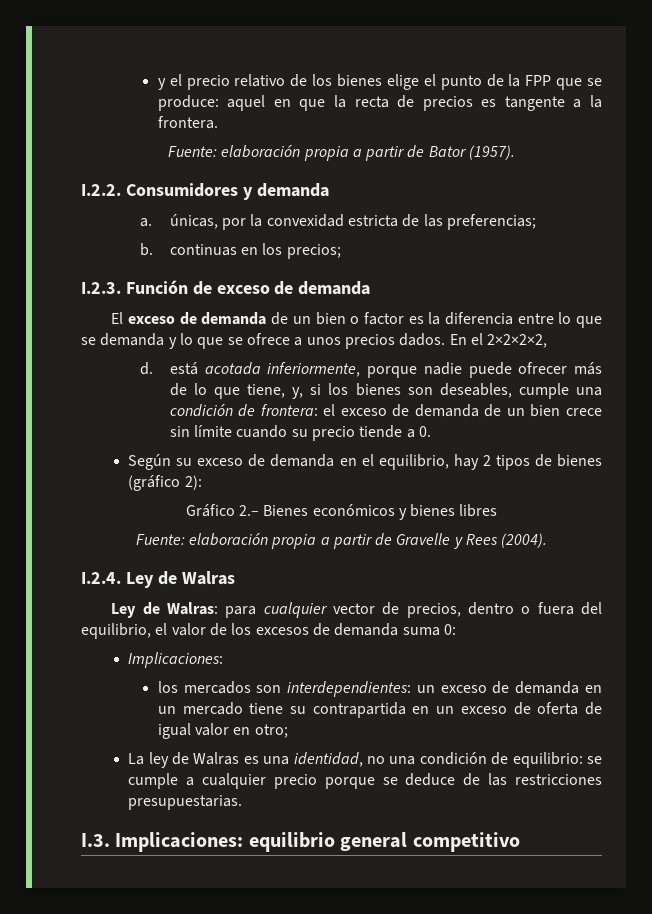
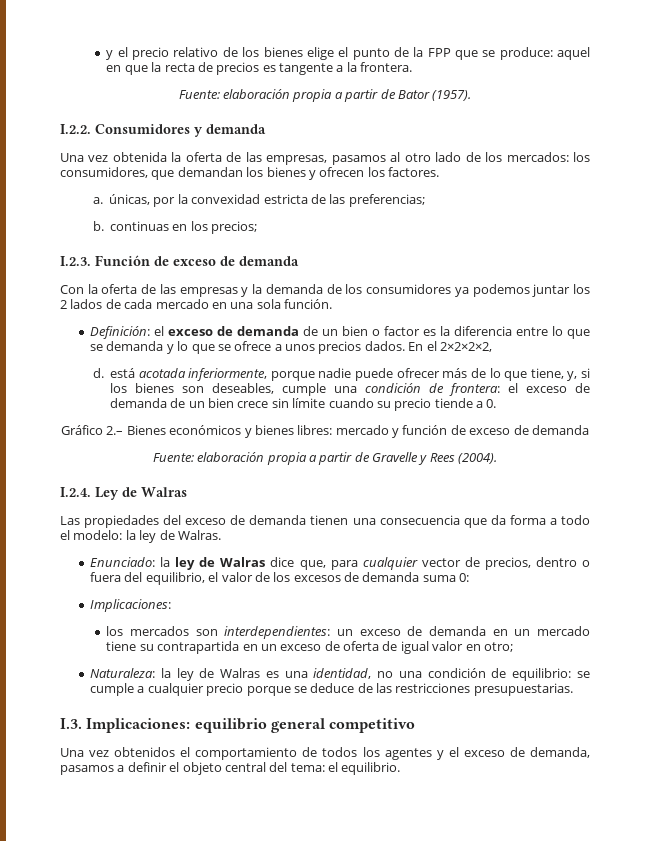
(329, 190) none -> [60,152,590,165] [60,167,439,180] // Una vez obtenida la oferta de las empresas, pasamos al otro lado de los mercados: los consumidores, que demandan los bienes y ofrecen los factores.
[111,312,124,324] El -> [60,284,591,297] [60,299,332,309] [90,326,165,339] Con la oferta de las empresas y la demanda de los consumidores ya podemos juntar los 2 lados de cada mercado en una sola función. // Definición: el
[128,454,602,470] [128,475,202,491] // Según su exceso de demanda en el equilibrio, hay 2 tipos de bienes (gráfico 2): -> (497, 403) none
[459,504,498,517] libres -> [297,425,589,438] libres: mercado y función de exceso de demanda
[111,602,219,618] Ley de Walras: -> [60,515,591,528] [60,530,221,543] [90,557,326,570] Las propiedades del exceso de demanda tienen una consecuencia que da forma a todo el modelo: la ley de Walras. // Enunciado: la ley de Walras dice que,
[128,753,145,765] La -> [90,668,171,678] Naturaleza: la
(520, 842) none -> [60,747,591,760] [60,762,401,775] // Una vez obtenidos el comportamiento de todos los agentes y el exceso de demanda, pasamos a definir el objeto central del tema: el equilibrio.

